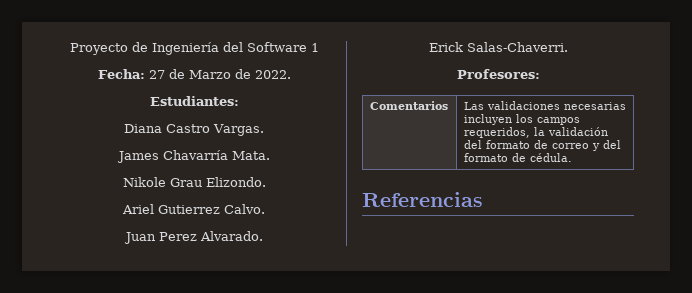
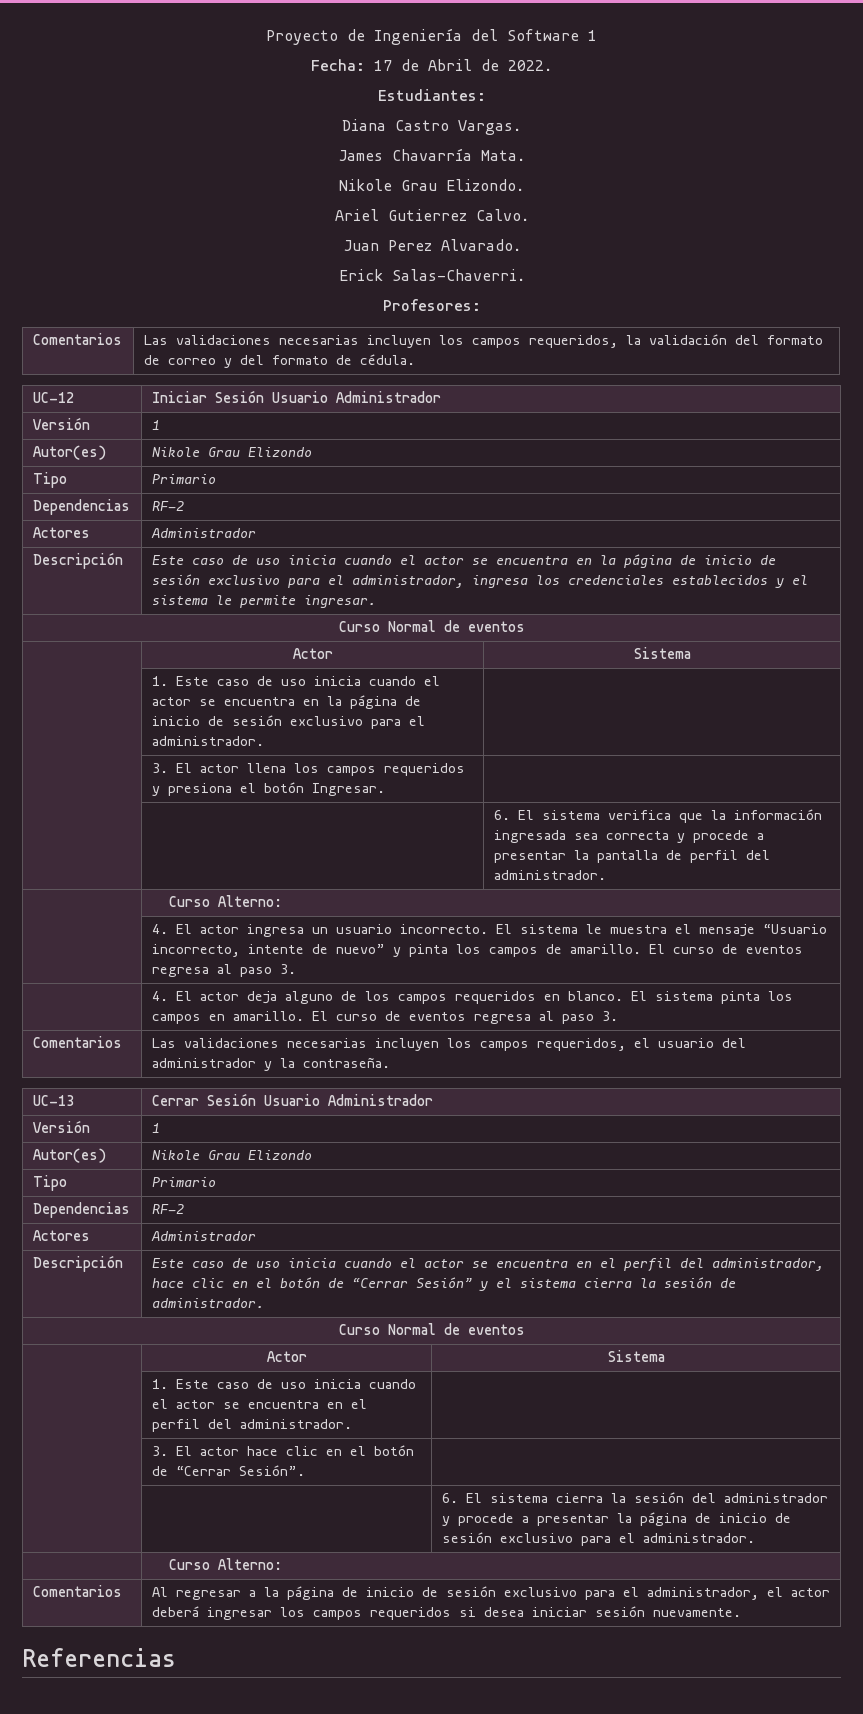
[148,69,231,79] 27 de Marzo -> [374,59,472,71] 17 de Abril
(572, 157) none -> [32,392,74,403] [151,390,441,403] [32,417,90,430] [151,420,160,430] [32,445,106,460] [151,447,312,457] [32,472,67,488] [151,474,216,484] [32,499,130,515] [151,501,184,511] [32,527,90,538] [150,528,256,538] [32,552,123,569] [151,554,776,568] [151,574,808,588] [151,595,376,608] [338,620,525,632] [292,648,333,659] [633,647,691,659] [151,676,440,686] [151,695,421,709] [151,715,425,729] [151,736,264,746] [151,763,465,776] [151,782,385,796] [493,809,822,823] [493,830,764,843] [493,850,770,863] [493,870,606,880] [168,895,282,907] [151,924,827,937] [151,944,803,957] [151,964,296,977] [151,991,793,1004] [151,1011,618,1024] [32,1036,122,1048] [151,1038,746,1051] [151,1057,390,1071] [32,1095,74,1106] [151,1093,433,1106] [32,1120,90,1133] [151,1123,160,1133] [32,1148,106,1163] [151,1150,312,1160] [32,1175,67,1191] [151,1177,216,1187] [32,1202,130,1218] [151,1204,184,1214] [32,1230,90,1241] [150,1231,256,1241] [32,1255,123,1272] [151,1258,824,1272] [151,1277,736,1291] [151,1298,264,1308] [338,1323,525,1335] [266,1351,307,1362] [607,1350,665,1362] [151,1379,416,1389] [151,1399,367,1409] [151,1419,352,1432] [151,1445,414,1456] [151,1465,305,1476] [441,1492,828,1503] [441,1512,791,1526] [441,1532,755,1546] [168,1558,282,1570] [32,1585,122,1597] [151,1586,830,1600] [151,1606,741,1620] // UC-12 | Iniciar Sesión Usuario Administrador // Versión | 1 // Autor(es) | Nikole Grau Elizondo // Tipo | Primario // Dependencias | RF-2 // Actores | Administrador // Descripción | Este caso de uso inicia cuando el actor se encuentra en la página de inicio de sesión exclusivo para el administrador, ingresa los credenciales establecidos y el sistema le permite ingresar. // Curso Normal de eventos // | Actor | Sistema // | 1. Este caso de uso inicia cuando el actor se encuentra en la página de inicio de sesión exclusivo para el administrador. | // | 3. El actor llena los campos requeridos y presiona el botón Ingresar. | // | | 6. El sistema verifica que la información ingresada sea correcta y procede a presentar la pantalla de perfil del administrador. // | Curso Alterno: // | 4. El actor ingresa un usuario incorrecto. El sistema le muestra el mensaje “Usuario incorrecto, intente de nuevo” y pinta los campos de amarillo. El curso de eventos regresa al paso 3. // | 4. El actor deja alguno de los campos requeridos en blanco. El sistema pinta los campos en amarillo. El curso de eventos regresa al paso 3. // Comentarios | Las validaciones necesarias incluyen los campos requeridos, el usuario del administrador y la contraseña. // UC-13 | Cerrar Sesión Usuario Administrador // Versión | 1 // Autor(es) | Nikole Grau Elizondo // Tipo | Primario // Dependencias | RF-2 // Actores | Administrador // Descripción | Este caso de uso inicia cuando el actor se encuentra en el perfil del administrador, hace clic en el botón de “Cerrar Sesión” y el sistema cierra la sesión de administrador. // Curso Normal de eventos // | Actor | Sistema // | 1. Este caso de uso inicia cuando el actor se encuentra en el perfil del administrador. | // | 3. El actor hace clic en el botón de “Cerrar Sesión”. | // | | 6. El sistema cierra la sesión del administrador y procede a presentar la página de inicio de sesión exclusivo para el administrador. // | Curso Alterno: // Comentarios | Al regresar a la página de inicio de sesión exclusivo para el administrador, el actor deberá ingresar los campos requeridos si desea iniciar sesión nuevamente.

